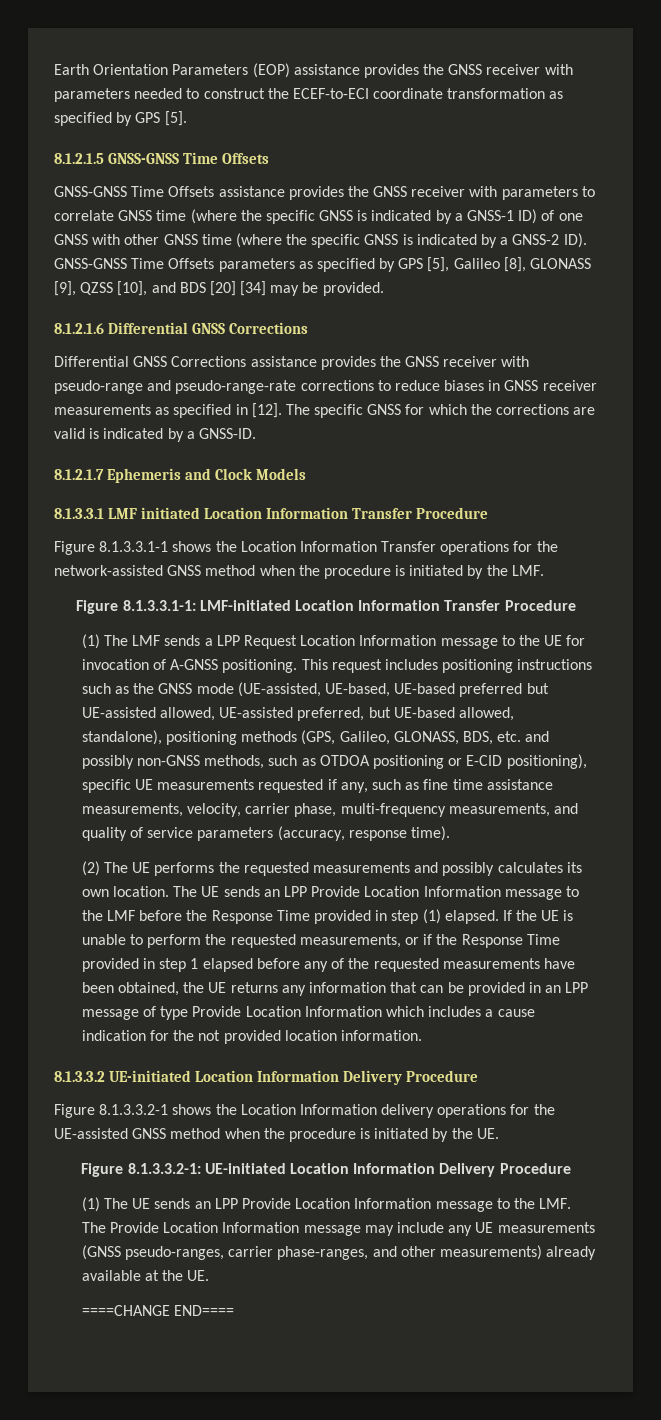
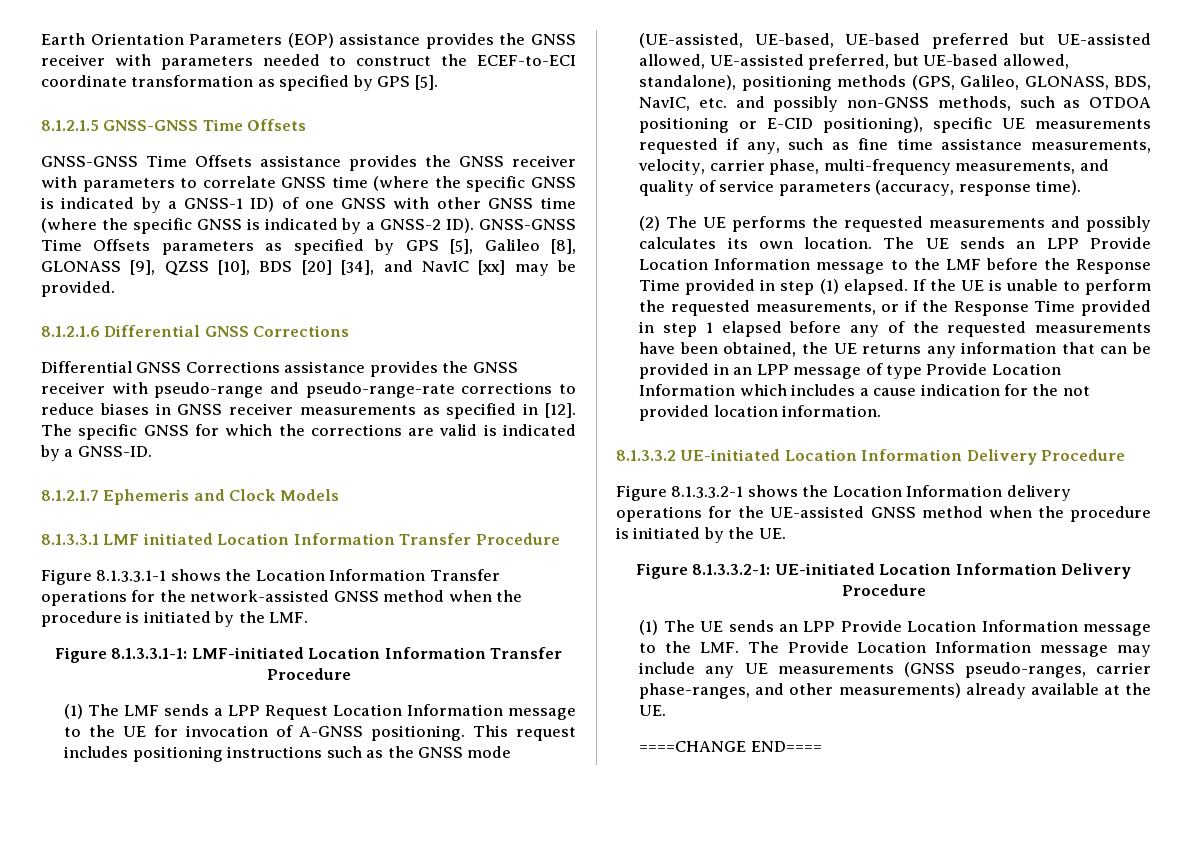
[151,282,176,293] and -> (251, 267) none
[240,281,267,296] [34] -> [341,260,506,275] [34], and NavIC [xx]
(493, 738) none -> [639,97,691,111] NavIC,

